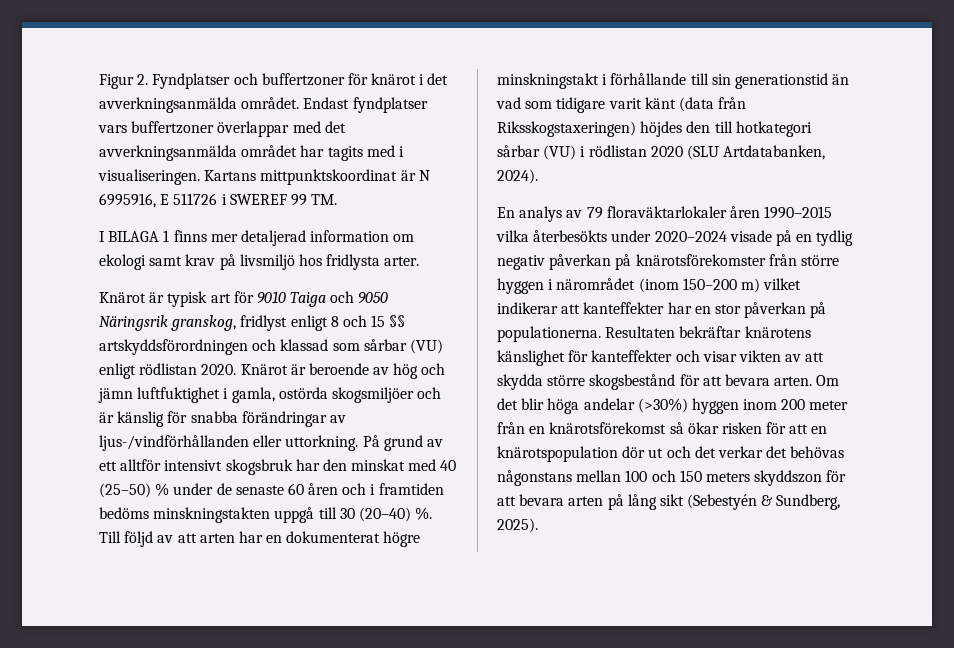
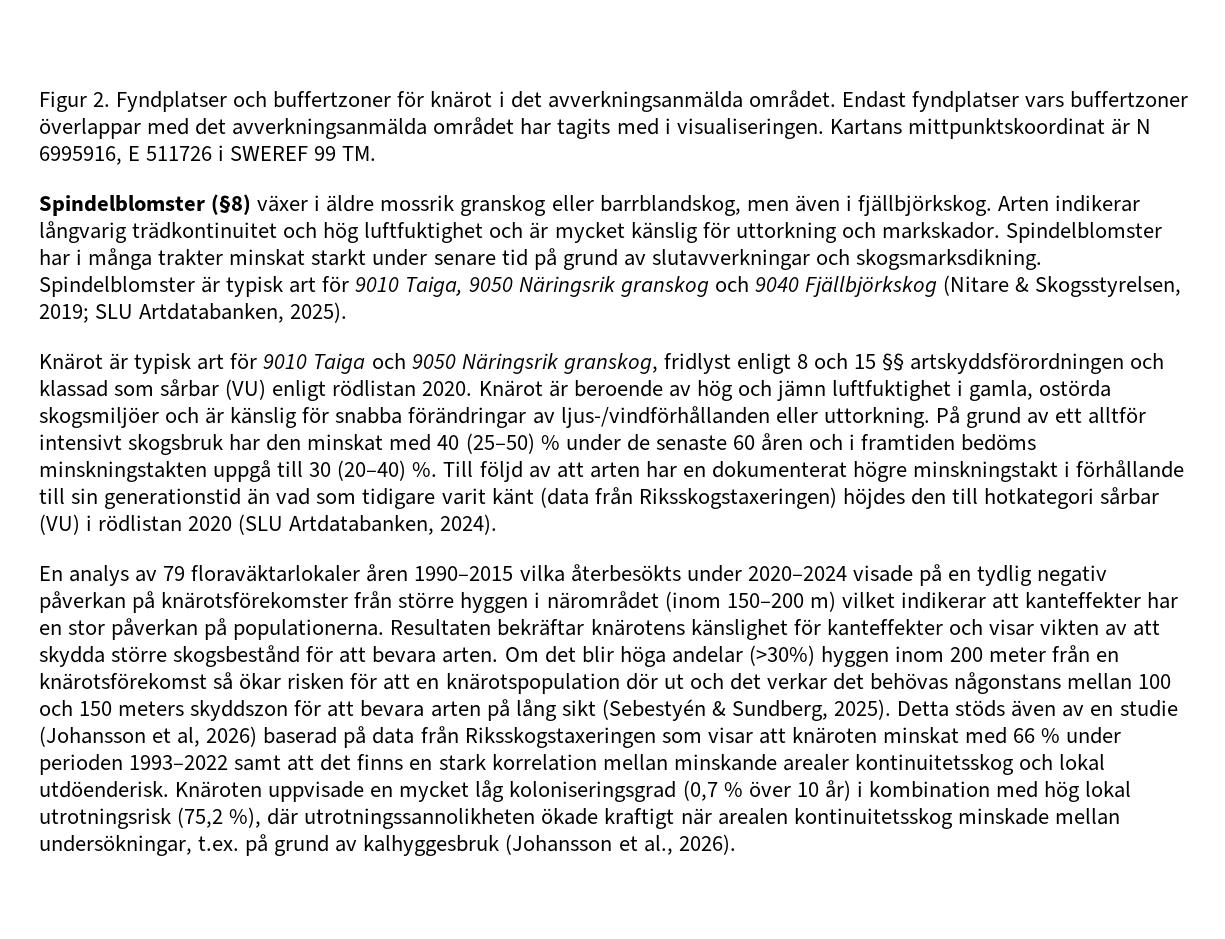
[99,230,415,246] [99,254,420,270] I BILAGA 1 finns mer detaljerad information om ekologi samt krav på livsmiljö hos fridlysta arter. -> [39,194,1141,216] [39,221,1162,243] [39,248,1043,270] [39,275,1182,297] [39,302,348,323] Spindelblomster (§8) växer i äldre mossrik granskog eller barrblandskog, men även i fjällbjörkskog. Arten indikerar långvarig trädkontinuitet och hög luftfuktighet och är mycket känslig för uttorkning och markskador. Spindelblomster har i många trakter minskat starkt under senare tid på grund av slutavverkningar och skogsmarksdikning. Spindelblomster är typisk art för 9010 Taiga, 9050 Näringsrik granskog och 9040 Fjällbjörkskog (Nitare & Skogsstyrelsen, 2019; SLU Artdatabanken, 2025).
(538, 525) none -> [897,700,1178,717] [39,726,1122,748] [39,754,1106,775] [39,780,1132,802] [39,807,1120,829] [39,834,736,856] Detta stöds även av en studie (Johansson et al, 2026) baserad på data från Riksskogstaxeringen som visar att knäroten minskat med 66 % under perioden 1993–2022 samt att det finns en stark korrelation mellan minskande arealer kontinuitetsskog och lokal utdöenderisk. Knäroten uppvisade en mycket låg koloniseringsgrad (0,7 % över 10 år) i kombination med hög lokal utrotningsrisk (75,2 %), där utrotningssannolikheten ökade kraftigt när arealen kontinuitetsskog minskade mellan undersökningar, t.ex. på grund av kalhyggesbruk (Johansson et al., 2026).

